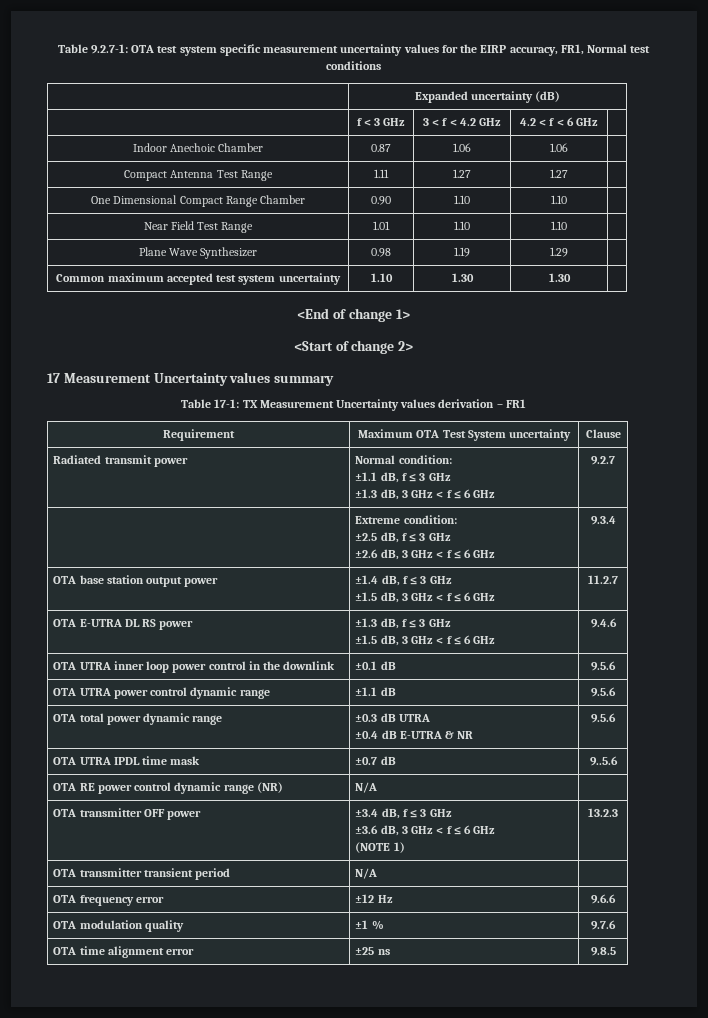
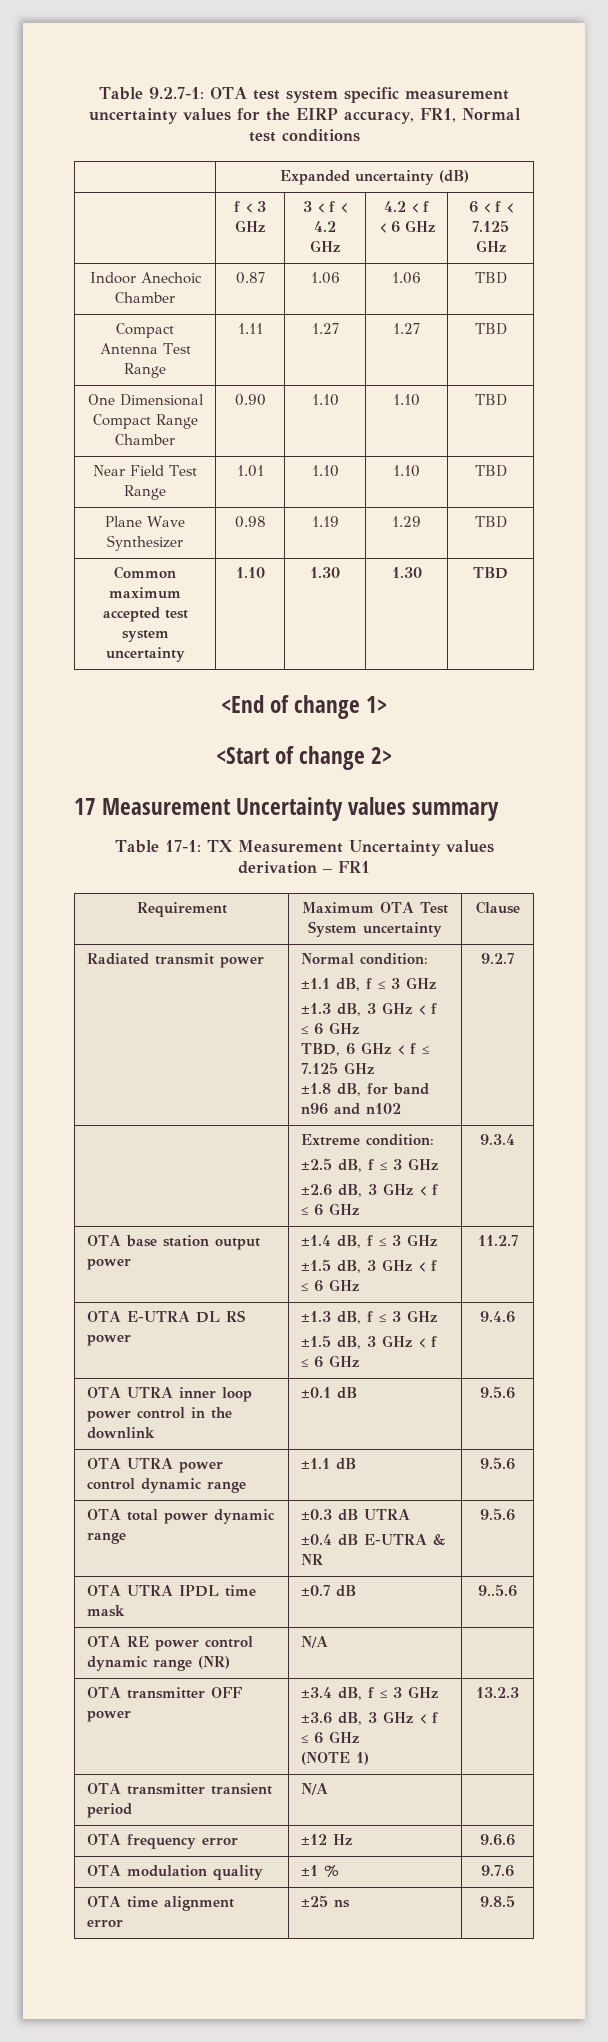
(599, 122) none -> [468,201,513,213] [472,220,509,232] [475,240,506,252] 6 < f < 7.125 GHz
(568, 147) none -> [474,272,507,284] TBD
(568, 173) none -> [474,323,507,335] TBD
(567, 199) none -> [474,394,507,406] TBD
(567, 225) none -> [474,465,507,477] TBD
(568, 252) none -> [474,516,507,528] TBD
(571, 277) none -> [473,567,508,579] TBD
(496, 494) none -> [301,1042,430,1056] [301,1062,375,1074] [301,1083,430,1096] [301,1103,402,1115] // TBD, 6 GHz < f ≤ 7.125 GHz // ±1.8 dB, for band n96 and n102

